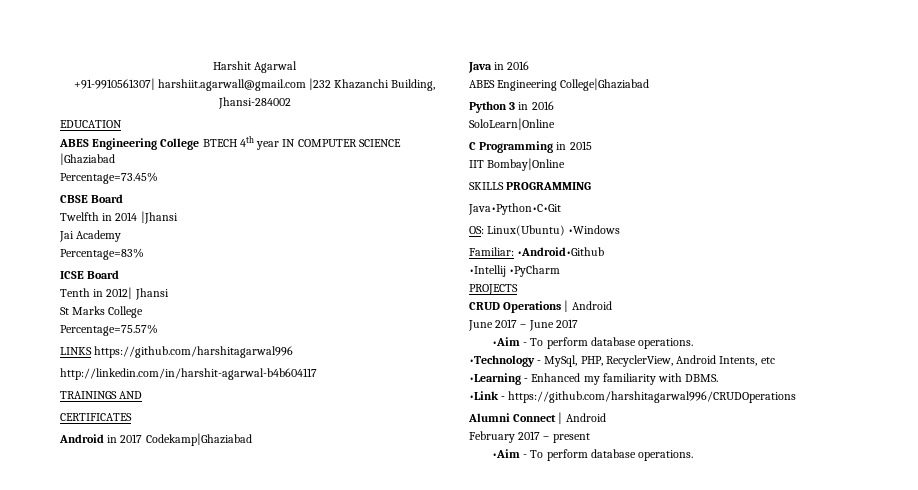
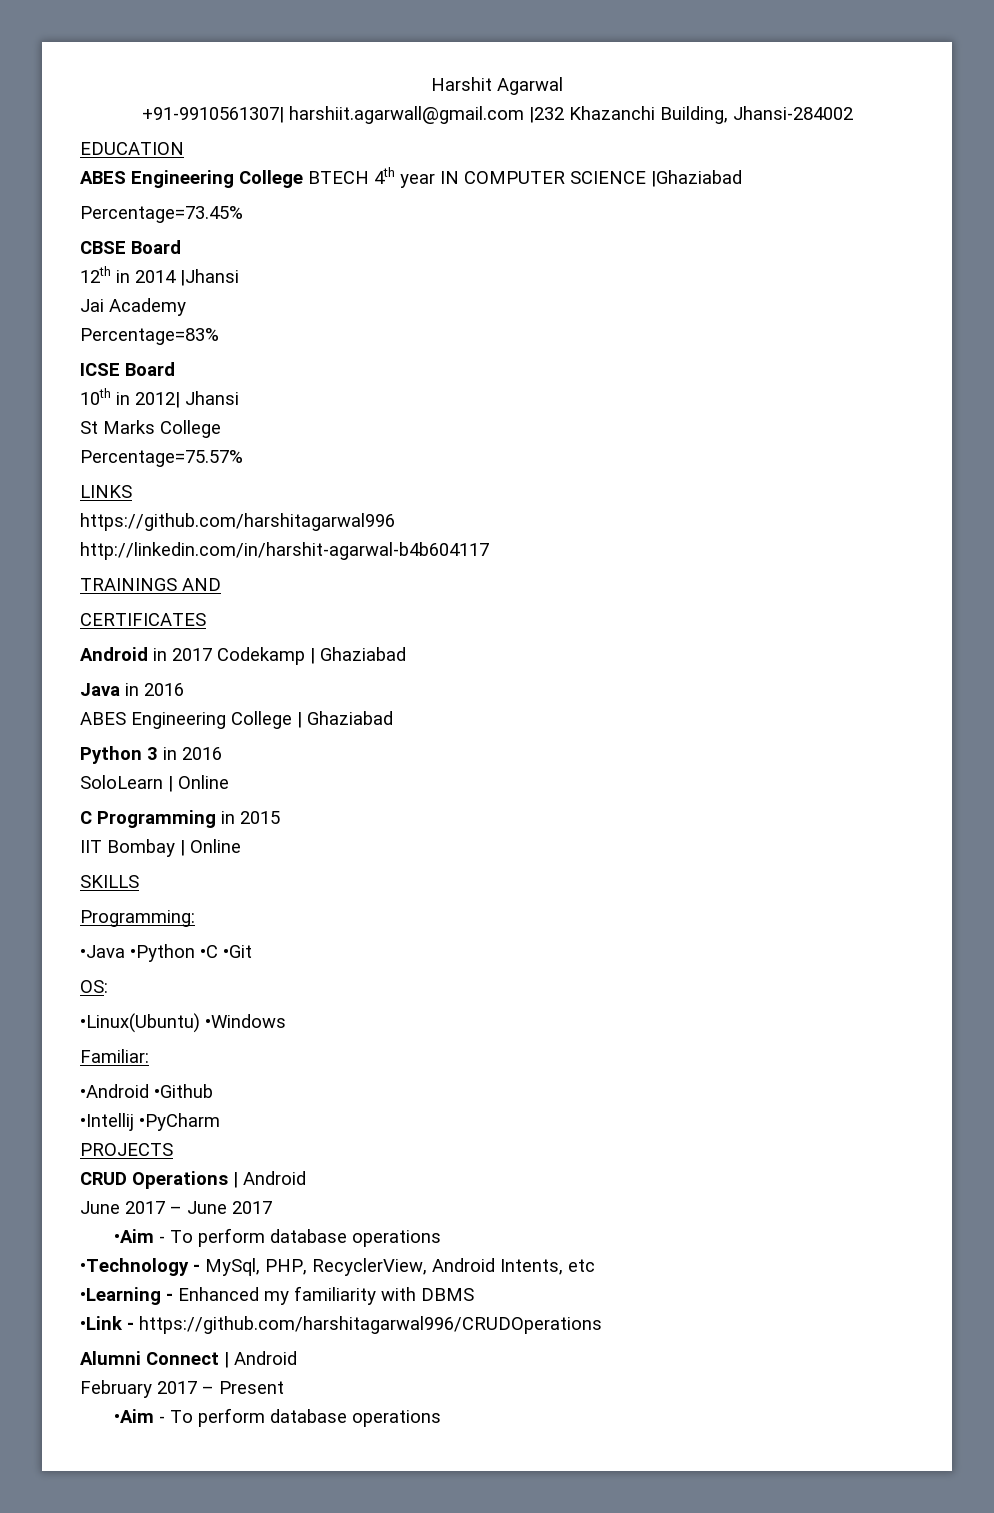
[60,212,99,221] Twelfth -> [80,266,111,283] 12th
[60,288,90,297] Tenth -> [80,388,111,405] 10th
(92, 351) none -> (132, 491) //
[145,433,252,446] Codekamp|Ghaziabad -> [217,647,406,665] Codekamp | Ghaziabad
[560,78,650,91] College|Ghaziabad -> [231,711,393,729] College | Ghaziabad
[469,118,555,130] SoloLearn|Online -> [80,775,229,792] SoloLearn | Online
[487,158,566,171] [469,182,592,190] [468,203,561,215] Bombay|Online // SKILLS PROGRAMMING // Java•Python•C•Git -> [107,839,241,857] [80,875,139,888] [80,910,195,927] [80,944,252,962] Bombay | Online // SKILLS // Programming: // •Java •Python •C •Git
[487,225,566,236] Linux(Ubuntu) -> [80,1013,200,1033] // •Linux(Ubuntu)
[517,247,605,256] •Android•Github -> [80,1084,213,1098] // •Android •Github
[638,338,694,349] operations. -> [352,1230,442,1247] operations
[685,374,719,382] DBMS. -> [421,1288,474,1301] DBMS
[552,433,590,443] [491,449,694,461] present // •Aim - To perform database operations. -> [219,1381,284,1394] [114,1408,442,1427] Present // •Aim - To perform database operations

